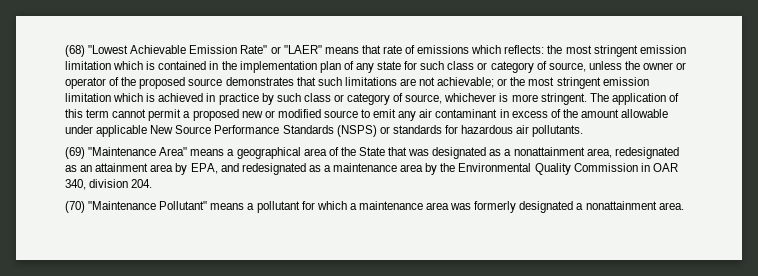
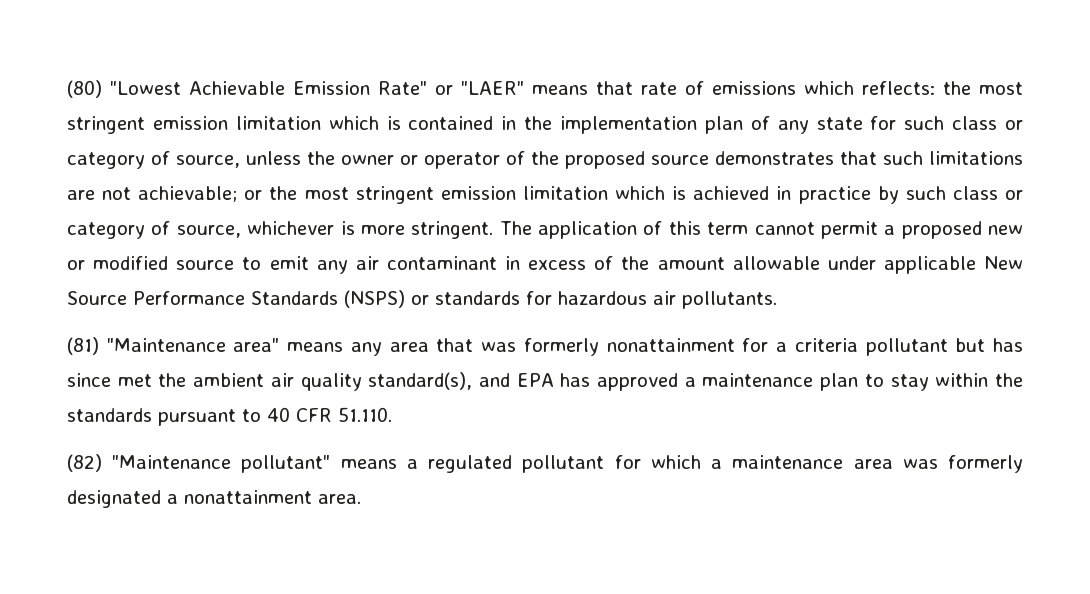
[65,45,85,57] (68) -> [67,80,102,98] (80)
[65,147,679,159] [65,163,678,175] [65,179,153,190] [65,201,255,213] (69) "Maintenance Area" means a geographical area of the State that was designated as a nonattainment area, redesignated as an attainment area by EPA, and redesignated as a maintenance area by the Environmental Quality Commission in OAR 340, division 204. // (70) "Maintenance Pollutant" means a -> [67,337,1024,356] [67,372,1024,391] [67,407,392,426] [67,454,513,473] (81) "Maintenance area" means any area that was formerly nonattainment for a criteria pollutant but has since met the ambient air quality standard(s), and EPA has approved a maintenance plan to stay within the standards pursuant to 40 CFR 51.110. // (82) "Maintenance pollutant" means a regulated

